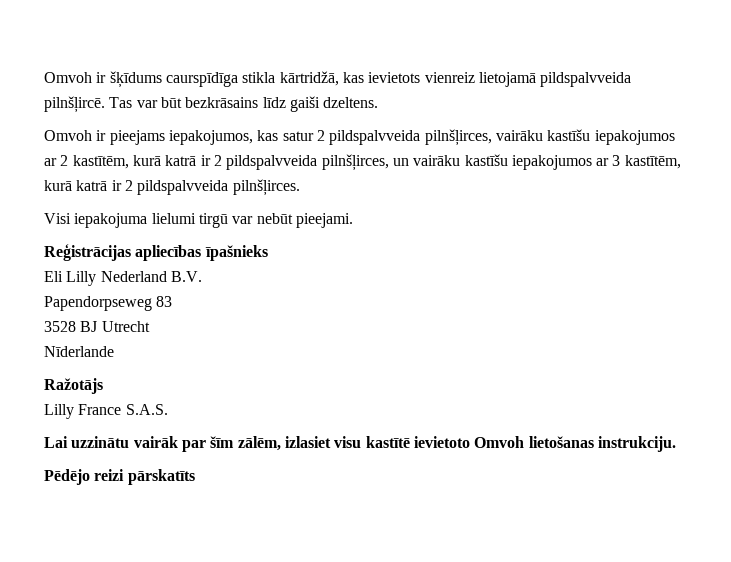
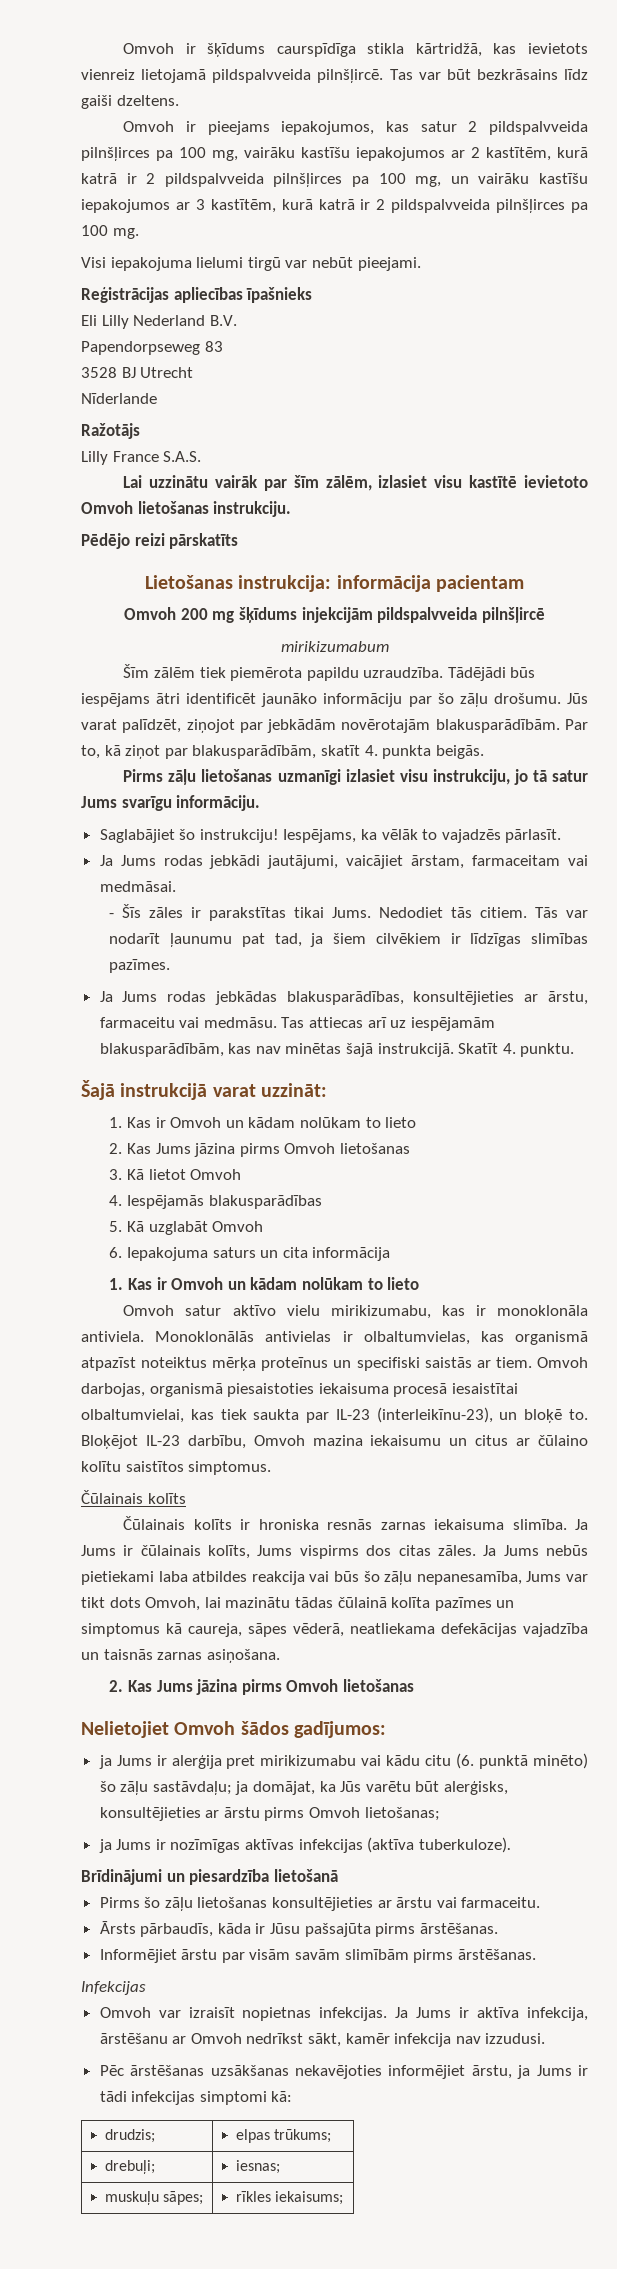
[424,129,492,146] pilnšļirces, -> [81,147,238,161] pilnšļirces pa 100 mg,
[321,154,389,171] pilnšļirces, -> [273,173,442,187] pilnšļirces pa 100 mg,
[232,179,300,196] pilnšļirces. -> [496,199,588,213] [81,225,139,239] pilnšļirces pa 100 mg.
(195, 477) none -> [145,575,524,592] [124,607,545,623] [280,641,389,652] [123,664,536,681] [81,693,588,707] [81,719,588,733] [81,745,484,759] [123,769,589,785] [81,795,261,811] [99,829,562,843] [99,855,589,869] [99,881,176,892] [109,904,588,921] [109,933,588,947] [109,959,171,973] [99,991,588,1005] [99,1017,495,1031] [99,1043,575,1057] [81,1080,327,1100] [109,1117,417,1128] [109,1143,410,1157] [109,1169,242,1180] [109,1195,322,1209] [109,1221,264,1235] [109,1247,391,1261] [109,1277,420,1290] [123,1305,588,1319] [81,1331,588,1345] [81,1357,588,1371] [81,1383,518,1397] [81,1407,588,1423] [81,1435,589,1449] [81,1461,272,1475] [81,1490,186,1504] [123,1516,588,1530] [81,1545,588,1559] [81,1571,589,1585] [81,1597,515,1611] [81,1623,588,1637] [81,1649,280,1663] [109,1679,414,1695] [81,1721,386,1738] [98,1753,588,1769] [99,1781,509,1795] [99,1807,440,1821] [98,1837,511,1853] [81,1869,338,1885] [99,1897,541,1911] [99,1921,498,1937] [99,1949,536,1963] [81,1981,146,1995] [99,2007,588,2021] [99,2033,546,2047] [99,2065,589,2079] [99,2091,293,2105] [105,2129,156,2143] [236,2129,332,2143] [105,2160,156,2174] [236,2160,281,2174] [105,2191,204,2205] [236,2191,344,2205] // Lietošanas instrukcija: informācija pacientam // Omvoh 200 mg šķīdums injekcijām pildspalvveida pilnšļircē // mirikizumabum // Šīm zālēm tiek piemērota papildu uzraudzība. Tādējādi būs iespējams ātri identificēt jaunāko informāciju par šo zāļu drošumu. Jūs varat palīdzēt, ziņojot par jebkādām novērotajām blakusparādībām. Par to, kā ziņot par blakusparādībām, skatīt 4. punkta beigās. // Pirms zāļu lietošanas uzmanīgi izlasiet visu instrukciju, jo tā satur Jums svarīgu informāciju. // Saglabājiet šo instrukciju! Iespējams, ka vēlāk to vajadzēs pārlasīt. // Ja Jums rodas jebkādi jautājumi, vaicājiet ārstam, farmaceitam vai medmāsai. // - Šīs zāles ir parakstītas tikai Jums. Nedodiet tās citiem. Tās var nodarīt ļaunumu pat tad, ja šiem cilvēkiem ir līdzīgas slimības pazīmes. // Ja Jums rodas jebkādas blakusparādības, konsultējieties ar ārstu, farmaceitu vai medmāsu. Tas attiecas arī uz iespējamām blakusparādībām, kas nav minētas šajā instrukcijā. Skatīt 4. punktu. // Šajā instrukcijā varat uzzināt: // 1. Kas ir Omvoh un kādam nolūkam to lieto // 2. Kas Jums jāzina pirms Omvoh lietošanas // 3. Kā lietot Omvoh // 4. Iespējamās blakusparādības // 5. Kā uzglabāt Omvoh // 6. Iepakojuma saturs un cita informācija // 1. Kas ir Omvoh un kādam nolūkam to lieto // Omvoh satur aktīvo vielu mirikizumabu, kas ir monoklonāla antiviela. Monoklonālās antivielas ir olbaltumvielas, kas organismā atpazīst noteiktus mērķa proteīnus un specifiski saistās ar tiem. Omvoh darbojas, organismā piesaistoties iekaisuma procesā iesaistītai olbaltumvielai, kas tiek saukta par IL-23 (interleikīnu-23), un bloķē to. Bloķējot IL-23 darbību, Omvoh mazina iekaisumu un citus ar čūlaino kolītu saistītos simptomus. // Čūlainais kolīts // Čūlainais kolīts ir hroniska resnās zarnas iekaisuma slimība. Ja Jums ir čūlainais kolīts, Jums vispirms dos citas zāles. Ja Jums nebūs pietiekami laba atbildes reakcija vai būs šo zāļu nepanesamība, Jums var tikt dots Omvoh, lai mazinātu tādas čūlainā kolīta pazīmes un simptomus kā caureja, sāpes vēderā, neatliekama defekācijas vajadzība un taisnās zarnas asiņošana. // 2. Kas Jums jāzina pirms Omvoh lietošanas // Nelietojiet Omvoh šādos gadījumos: // ja Jums ir alerģija pret mirikizumabu vai kādu citu (6. punktā minēto) šo zāļu sastāvdaļu; ja domājat, ka Jūs varētu būt alerģisks, konsultējieties ar ārstu pirms Omvoh lietošanas; // ja Jums ir nozīmīgas aktīvas infekcijas (aktīva tuberkuloze). // Brīdinājumi un piesardzība lietošanā // Pirms šo zāļu lietošanas konsultējieties ar ārstu vai farmaceitu. // Ārsts pārbaudīs, kāda ir Jūsu pašsajūta pirms ārstēšanas. // Informējiet ārstu par visām savām slimībām pirms ārstēšanas. // Infekcijas // Omvoh var izraisīt nopietnas infekcijas. Ja Jums ir aktīva infekcija, ārstēšanu ar Omvoh nedrīkst sākt, kamēr infekcija nav izzudusi. // Pēc ārstēšanas uzsākšanas nekavējoties informējiet ārstu, ja Jums ir tādi infekcijas simptomi kā: // drudzis; | elpas trūkums; // drebuļi; | iesnas; // muskuļu sāpes; | rīkles iekaisums;

